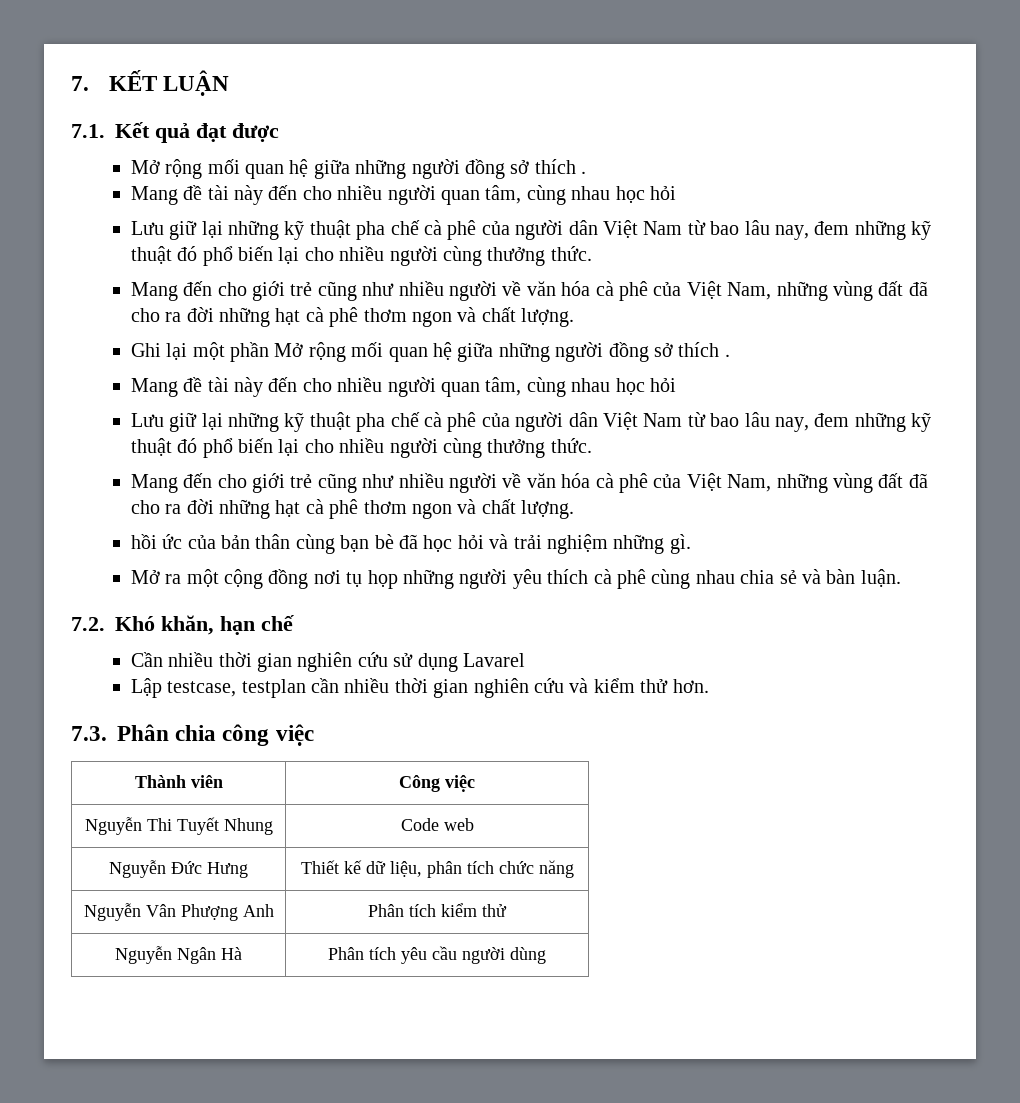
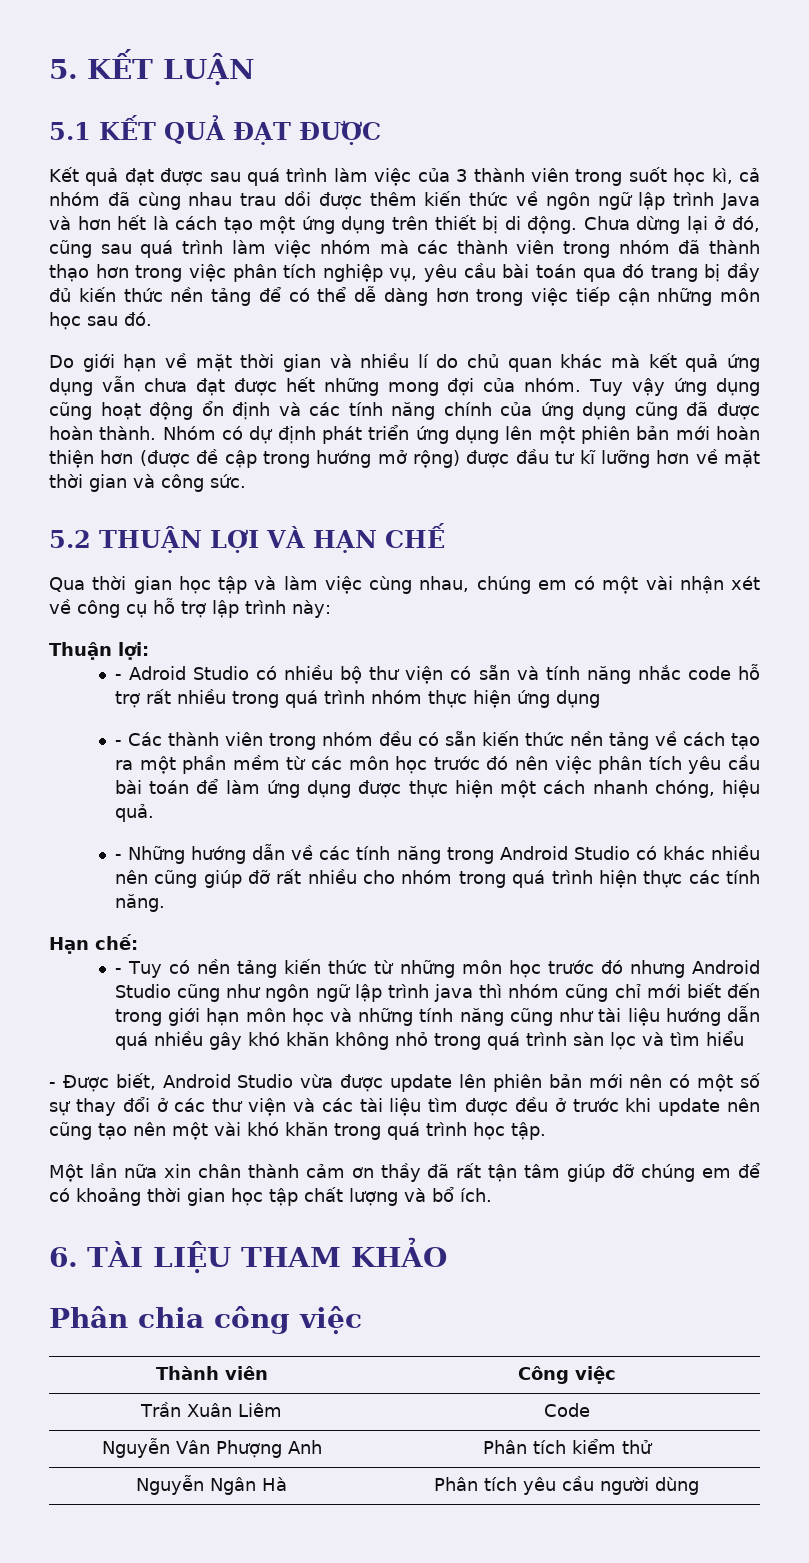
[71,76,89,91] 7. -> [49,59,78,79] 5.
[71,124,105,138] 7.1. -> [49,115,381,146] 5.1 KẾT QUẢ ĐẠT ĐƯỢC //
[130,159,587,179] [130,185,676,205] [130,220,932,240] [130,246,592,266] [130,281,928,301] [130,307,575,327] [130,342,730,362] [130,377,676,397] [130,412,932,432] [130,438,592,458] [130,473,928,493] [130,499,575,519] [130,534,691,554] [130,569,901,589] [71,615,294,635] [130,652,525,672] [130,678,709,698] [71,726,107,741] // Mở rộng mối quan hệ giữa những người đồng sở thích . // Mang đề tài này đến cho nhiều người quan tâm, cùng nhau học hỏi // Lưu giữ lại những kỹ thuật pha chế cà phê của người dân Việt Nam từ bao lâu nay, đem những kỹ thuật đó phổ biến lại cho nhiều người cùng thưởng thức. // Mang đến cho giới trẻ cũng như nhiều người về văn hóa cà phê của Việt Nam, những vùng đất đã cho ra đời những hạt cà phê thơm ngon và chất lượng. // Ghi lại một phần Mở rộng mối quan hệ giữa những người đồng sở thích . // Mang đề tài này đến cho nhiều người quan tâm, cùng nhau học hỏi // Lưu giữ lại những kỹ thuật pha chế cà phê của người dân Việt Nam từ bao lâu nay, đem những kỹ thuật đó phổ biến lại cho nhiều người cùng thưởng thức. // Mang đến cho giới trẻ cũng như nhiều người về văn hóa cà phê của Việt Nam, những vùng đất đã cho ra đời những hạt cà phê thơm ngon và chất lượng. // hồi ức của bản thân cùng bạn bè đã học hỏi và trải nghiệm những gì. // Mở ra một cộng đồng nơi tụ họp những người yêu thích cà phê cùng nhau chia sẻ và bàn luận. // 7.2. Khó khăn, hạn chế // Cần nhiều thời gian nghiên cứu sử dụng Lavarel // Lập testcase, testplan cần nhiều thời gian nghiên cứu và kiểm thử hơn. // 7.3. -> [209,167,760,186] [49,191,760,210] [49,215,760,234] [49,240,760,258] [49,263,760,282] [49,286,760,306] [49,312,152,330] [49,353,760,372] [49,376,760,396] [49,401,760,420] [49,425,761,444] [49,449,760,468] [49,474,246,492] [49,523,445,554] [49,576,760,594] [49,598,331,618] [49,642,149,660] [114,664,760,684] [114,689,600,708] [114,731,760,750] [114,755,761,774] [114,779,761,798] [114,804,154,822] [114,844,760,864] [114,869,761,888] [114,894,165,912] [49,934,138,954] [114,959,761,978] [114,983,760,1002] [114,1006,761,1026] [114,1031,744,1050] [49,1073,761,1092] [49,1097,760,1116] [49,1122,546,1140] [49,1163,761,1182] [49,1187,492,1206] [49,1237,447,1274] sau quá trình làm việc của 3 thành viên trong suốt học kì, cả nhóm đã cùng nhau trau dồi được thêm kiến thức về ngôn ngữ lập trình Java và hơn hết là cách tạo một ứng dụng trên thiết bị di động. Chưa dừng lại ở đó, cũng sau quá trình làm việc nhóm mà các thành viên trong nhóm đã thành thạo hơn trong việc phân tích nghiệp vụ, yêu cầu bài toán qua đó trang bị đầy đủ kiến thức nền tảng để có thể dễ dàng hơn trong việc tiếp cận những môn học sau đó. // Do giới hạn về mặt thời gian và nhiều lí do chủ quan khác mà kết quả ứng dụng vẫn chưa đạt được hết những mong đợi của nhóm. Tuy vậy ứng dụng cũng hoạt động ổn định và các tính năng chính của ứng dụng cũng đã được hoàn thành. Nhóm có dự định phát triển ứng dụng lên một phiên bản mới hoàn thiện hơn (được đề cập trong hướng mở rộng) được đầu tư kĩ lưỡng hơn về mặt thời gian và công sức. // 5.2 THUẬN LỢI VÀ HẠN CHẾ // Qua thời gian học tập và làm việc cùng nhau, chúng em có một vài nhận xét về công cụ hỗ trợ lập trình này: // Thuận lợi: // - Adroid Studio có nhiều bộ thư viện có sẵn và tính năng nhắc code hỗ trợ rất nhiều trong quá trình nhóm thực hiện ứng dụng // - Các thành viên trong nhóm đều có sẵn kiến thức nền tảng về cách tạo ra một phần mềm từ các môn học trước đó nên việc phân tích yêu cầu bài toán để làm ứng dụng được thực hiện một cách nhanh chóng, hiệu quả. // - Những hướng dẫn về các tính năng trong Android Studio có khác nhiều nên cũng giúp đỡ rất nhiều cho nhóm trong quá trình hiện thực các tính năng. // Hạn chế: // - Tuy có nền tảng kiến thức từ những môn học trước đó nhưng Android Studio cũng như ngôn ngữ lập trình java thì nhóm cũng chỉ mới biết đến trong giới hạn môn học và những tính năng cũng như tài liệu hướng dẫn quá nhiều gây khó khăn không nhỏ trong quá trình sàn lọc và tìm hiểu // - Được biết, Android Studio vừa được update lên phiên bản mới nên có một số sự thay đổi ở các thư viện và các tài liệu tìm được đều ở trước khi update nên cũng tạo nên một vài khó khăn trong quá trình học tập. // Một lần nữa xin chân thành cảm ơn thầy đã rất tận tâm giúp đỡ chúng em để có khoảng thời gian học tập chất lượng và bổ ích. // 6. TÀI LIỆU THAM KHẢO //
[84,817,273,835] [400,818,474,831] [109,860,248,878] [300,860,574,878] Nguyễn Thi Tuyết Nhung | Code web // Nguyễn Đức Hưng | Thiết kế dữ liệu, phân tích chức năng -> [140,1402,282,1417] [543,1403,590,1417] Trần Xuân Liêm | Code

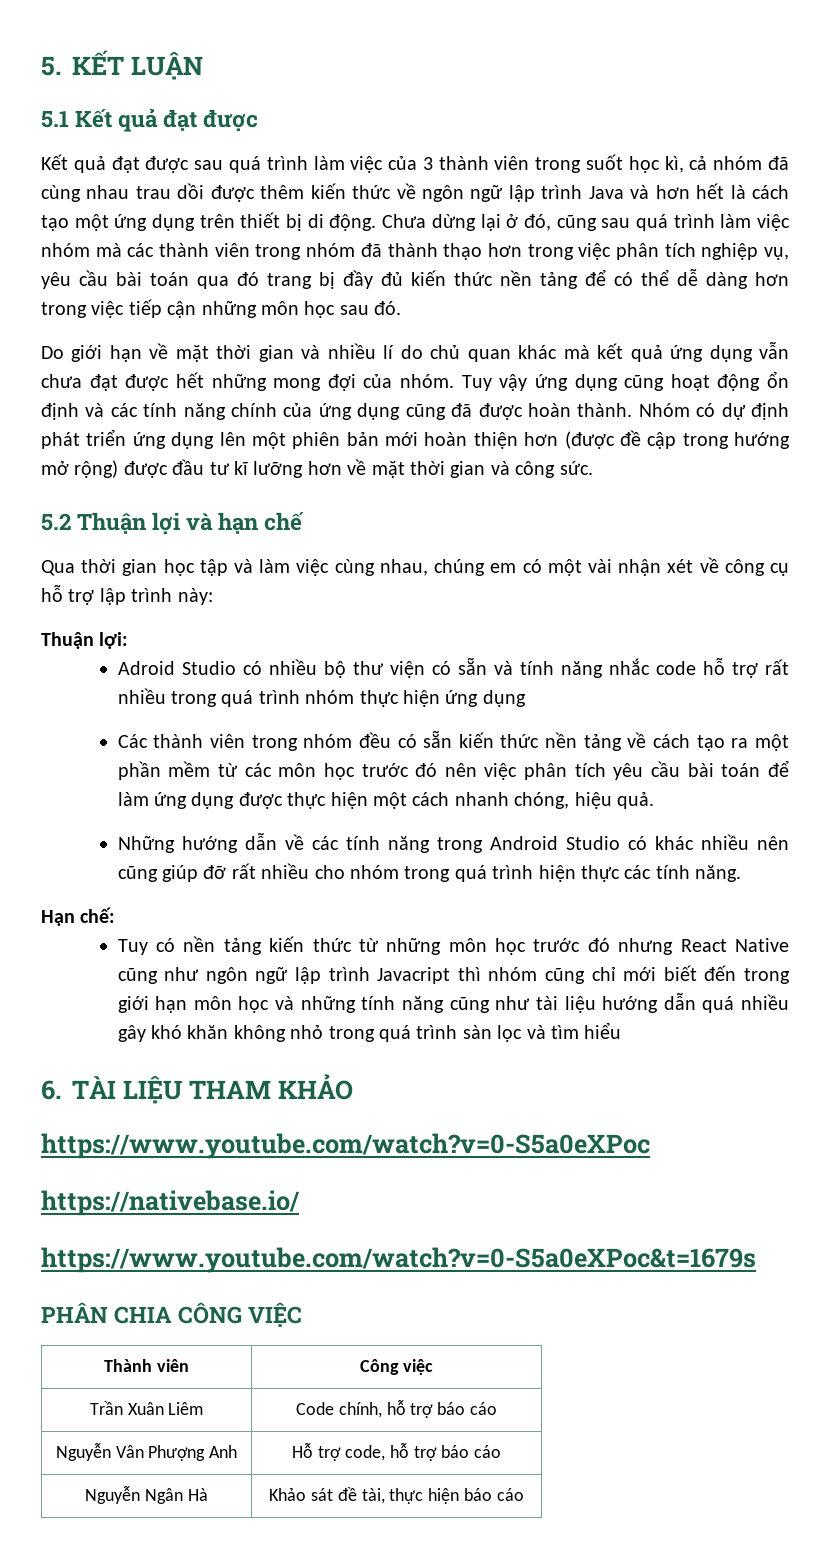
[99,115,381,146] KẾT QUẢ ĐẠT ĐƯỢC -> [75,108,259,132] Kết quả đạt được
[99,523,445,554] THUẬN LỢI VÀ HẠN CHẾ -> [77,511,305,535] Thuận lợi và hạn chế
[114,674,122,680] - -> (129, 640) none
[114,740,122,746] - -> (526, 698) none
[114,854,122,860] - -> (655, 800) none
[114,968,122,974] - -> (116, 915) none
[692,960,761,974] [114,984,171,998] Android Studio -> [680,938,790,952] React Native
[433,984,473,1002] java -> [377,967,451,984] Javacript
[49,1073,761,1092] [49,1097,760,1116] [49,1122,546,1140] [49,1163,761,1182] [49,1187,492,1206] // - Được biết, Android Studio vừa được update lên phiên bản mới nên có một số sự thay đổi ở các thư viện và các tài liệu tìm được đều ở trước khi update nên cũng tạo nên một vài khó khăn trong quá trình học tập. // Một lần nữa xin chân thành cảm ơn thầy đã rất tận tâm giúp đỡ chúng em để có khoảng thời gian học tập chất lượng và bổ ích. -> (622, 1030) none
[49,1306,362,1335] Phân chia công việc -> [41,1133,650,1159] [41,1190,300,1216] [41,1247,756,1273] [41,1302,303,1327] https://www.youtube.com/watch?v=0-S5a0eXPoc // https://nativebase.io/ // https://www.youtube.com/watch?v=0-S5a0eXPoc&t=1679s // PHÂN CHIA CÔNG VIỆC
(590, 1410) none -> [338,1400,498,1418] chính, hỗ trợ báo cáo
[482,1439,653,1454] [136,1475,287,1495] [434,1476,699,1495] Phân tích kiểm thử // Nguyễn Ngân Hà | Phân tích yêu cầu người dùng -> [292,1443,501,1461] [85,1486,208,1504] [268,1487,525,1504] Hỗ trợ code, hỗ trợ báo cáo // Nguyễn Ngân Hà | Khảo sát đề tài, thực hiện báo cáo

